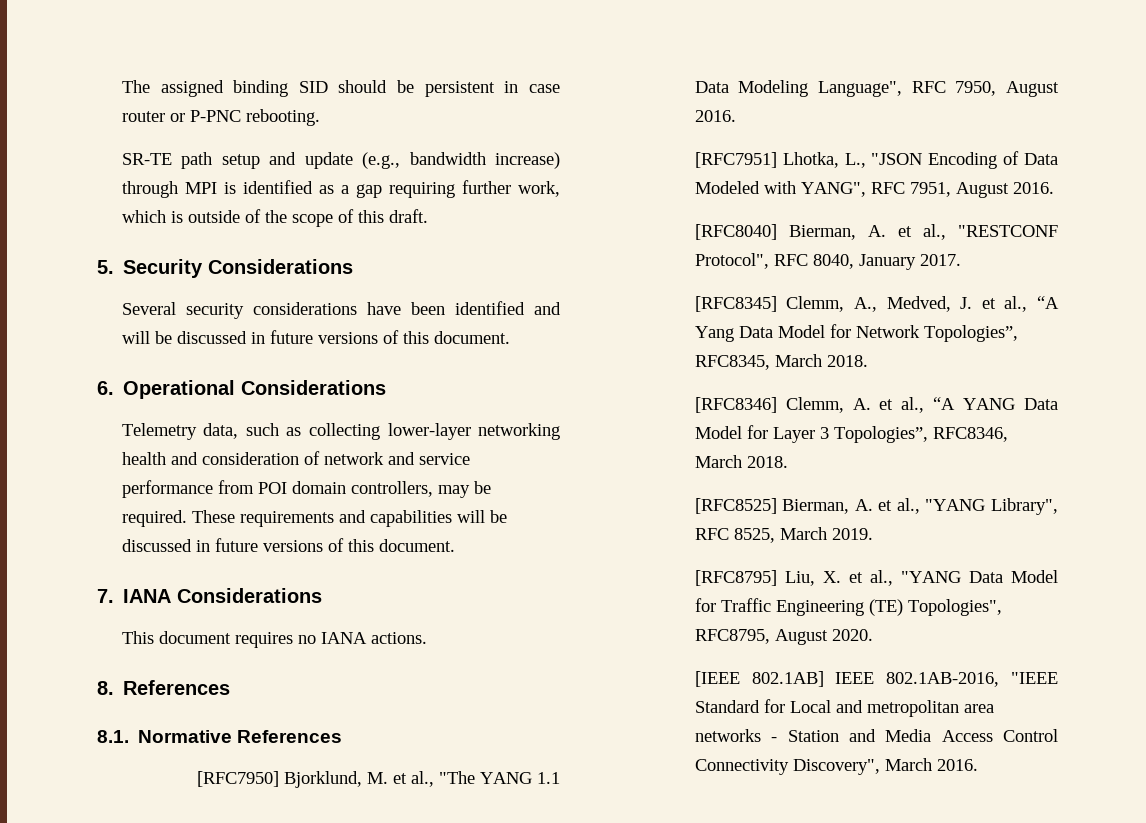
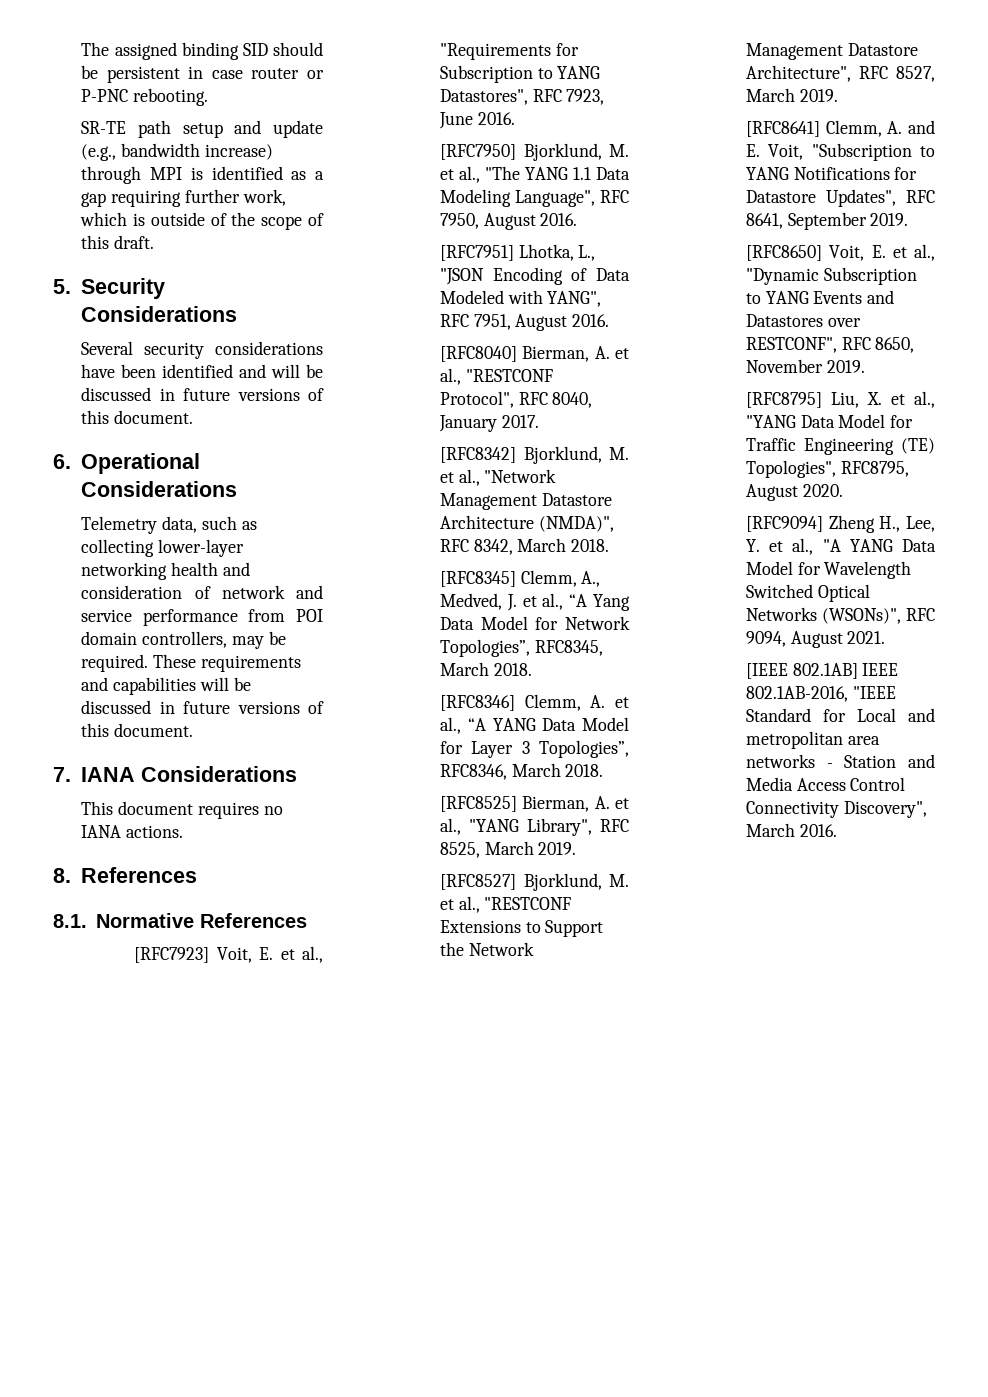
(343, 736) none -> [134,946,323,963] [440,43,579,60] [440,65,601,83] [440,89,605,105] [439,112,515,129] // [RFC7923] Voit, E. et al., "Requirements for Subscription to YANG Datastores", RFC 7923, June 2016.
(961, 260) none -> [440,446,629,464] [440,469,557,486] [440,493,612,510] [440,515,614,532] [440,538,610,555] // [RFC8342] Bjorklund, M. et al., "Network Management Datastore Architecture (NMDA)", RFC 8342, March 2018.
(873, 534) none -> [440,873,629,891] [440,896,572,913] [440,920,604,937] [440,942,534,956] [746,43,918,60] [746,65,935,82] [746,88,838,102] [746,120,935,137] [746,143,935,161] [746,167,918,180] [746,189,935,207] [746,212,909,230] [746,244,935,261] [746,267,917,285] [746,290,895,304] [746,314,861,327] [746,337,915,353] [746,359,865,373] // [RFC8527] Bjorklund, M. et al., "RESTCONF Extensions to Support the Network Management Datastore Architecture", RFC 8527, March 2019. // [RFC8641] Clemm, A. and E. Voit, "Subscription to YANG Notifications for Datastore Updates", RFC 8641, September 2019. // [RFC8650] Voit, E. et al., "Dynamic Subscription to YANG Events and Datastores over RESTCONF", RFC 8650, November 2019.
(873, 635) none -> [746,515,935,533] [746,538,936,555] [746,561,912,579] [746,584,870,602] [746,607,935,624] [746,631,886,648] // [RFC9094] Zheng H., Lee, Y. et al., "A YANG Data Model for Wavelength Switched Optical Networks (WSONs)", RFC 9094, August 2021.

